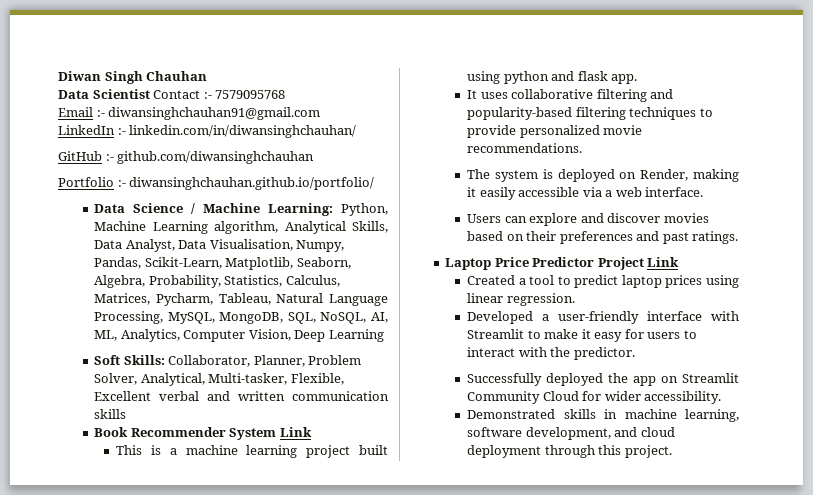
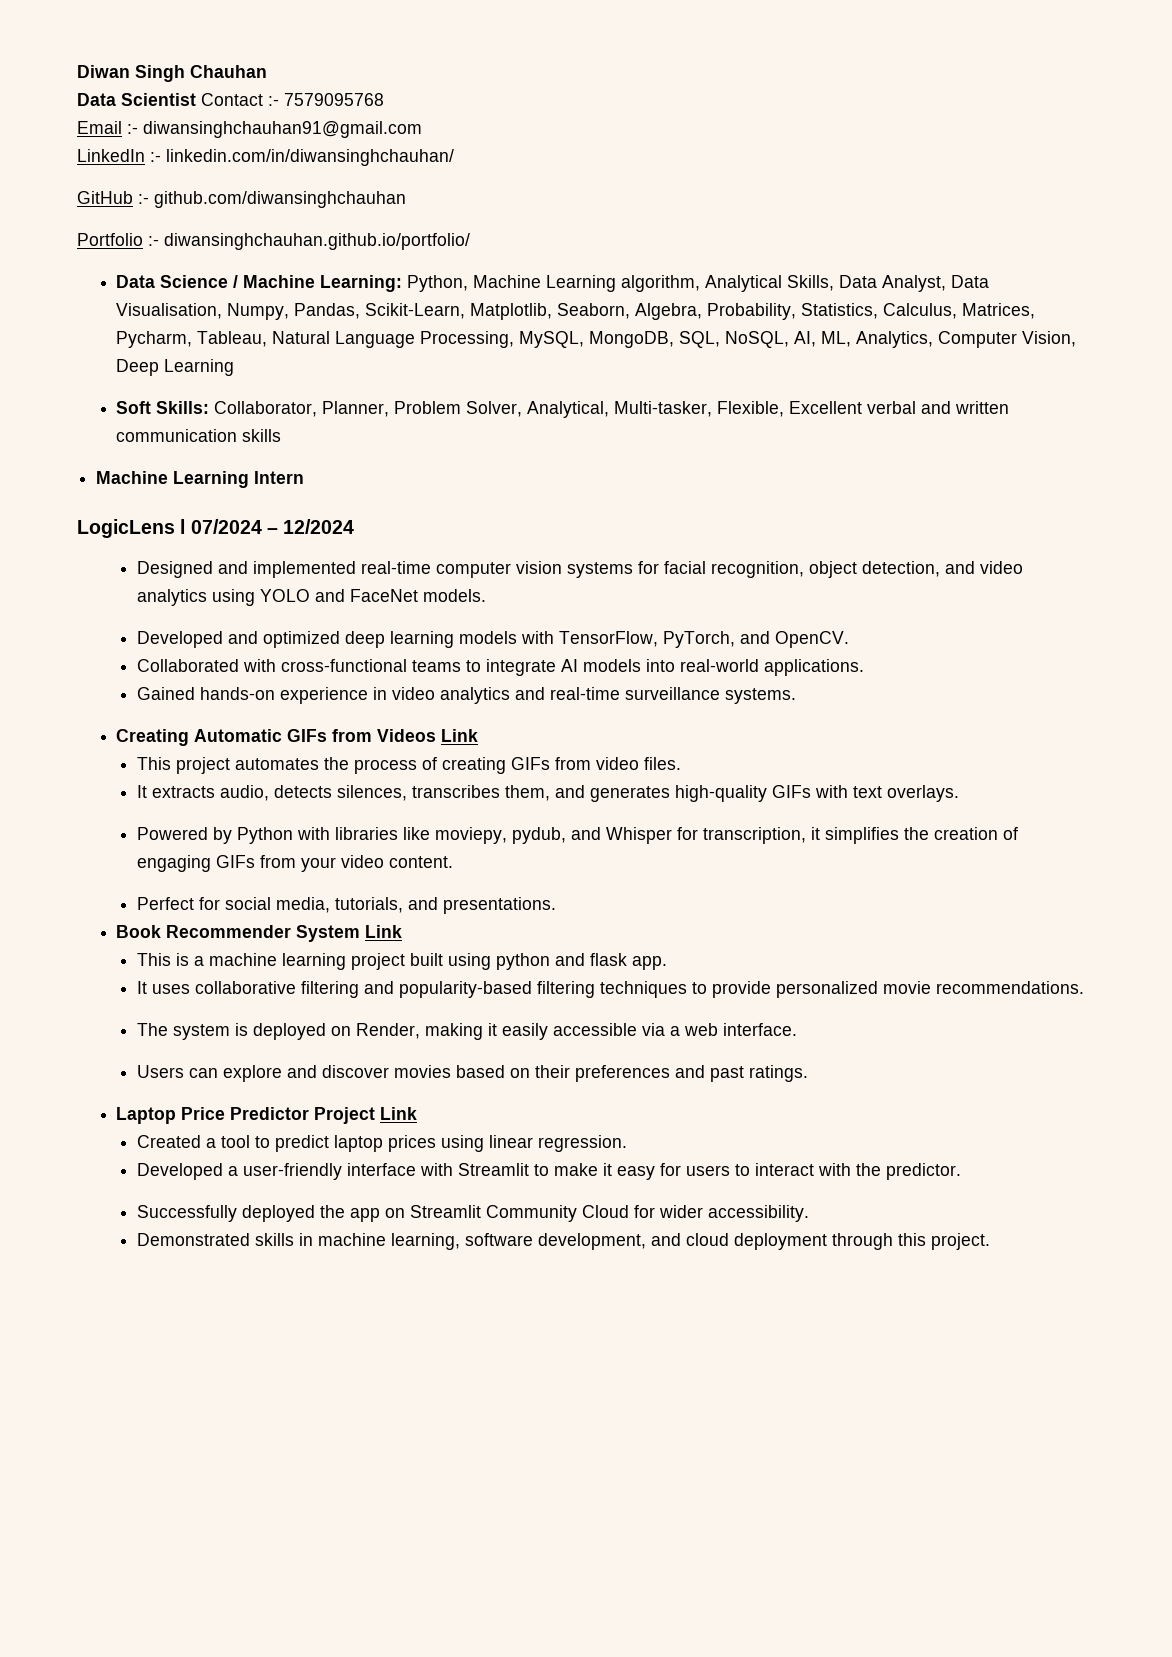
(127, 414) none -> [96,471,305,488] [77,519,355,538] [136,561,1023,578] [136,589,486,606] [136,631,849,648] [136,659,864,676] [136,687,796,704] [116,729,479,746] [136,757,681,774] [136,785,959,802] [136,827,1018,844] [136,855,453,872] [136,897,556,914] // Machine Learning Intern // LogicLens l 07/2024 – 12/2024 // Designed and implemented real-time computer vision systems for facial recognition, object detection, and video analytics using YOLO and FaceNet models. // Developed and optimized deep learning models with TensorFlow, PyTorch, and OpenCV. // Collaborated with cross-functional teams to integrate AI models into real-world applications. // Gained hands-on experience in video analytics and real-time surveillance systems. // Creating Automatic GIFs from Videos Link // This project automates the process of creating GIFs from video files. // It extracts audio, detects silences, transcribes them, and generates high-quality GIFs with text overlays. // Powered by Python with libraries like moviepy, pydub, and Whisper for transcription, it simplifies the creation of engaging GIFs from your video content. // Perfect for social media, tutorials, and presentations.

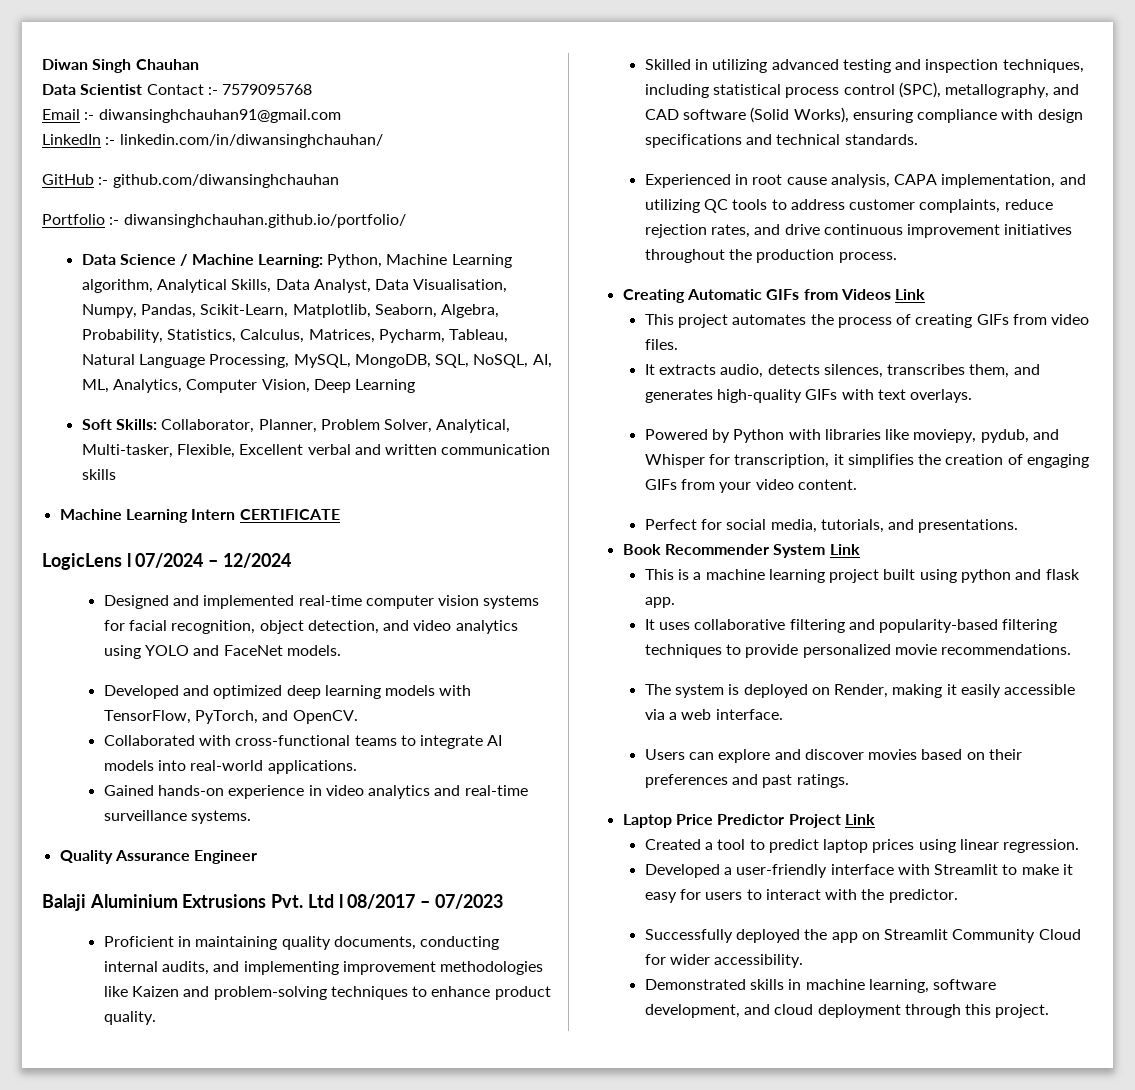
(305, 477) none -> [239,509,340,520] CERTIFICATE
(796, 696) none -> [59,850,258,864] [42,894,503,911] [103,936,500,950] [103,961,544,975] [103,986,551,1000] [103,1011,156,1025] [644,59,1084,73] [644,82,1080,98] [644,107,1083,123] [644,134,918,148] [644,174,1086,188] [644,199,1053,213] [644,224,1073,238] [644,249,897,263] // Quality Assurance Engineer // Balaji Aluminium Extrusions Pvt. Ltd l 08/2017 – 07/2023 // Proficient in maintaining quality documents, conducting internal audits, and implementing improvement methodologies like Kaizen and problem-solving techniques to enhance product quality. // Skilled in utilizing advanced testing and inspection techniques, including statistical process control (SPC), metallography, and CAD software (Solid Works), ensuring compliance with design specifications and technical standards. // Experienced in root cause analysis, CAPA implementation, and utilizing QC tools to address customer complaints, reduce rejection rates, and drive continuous improvement initiatives throughout the production process.

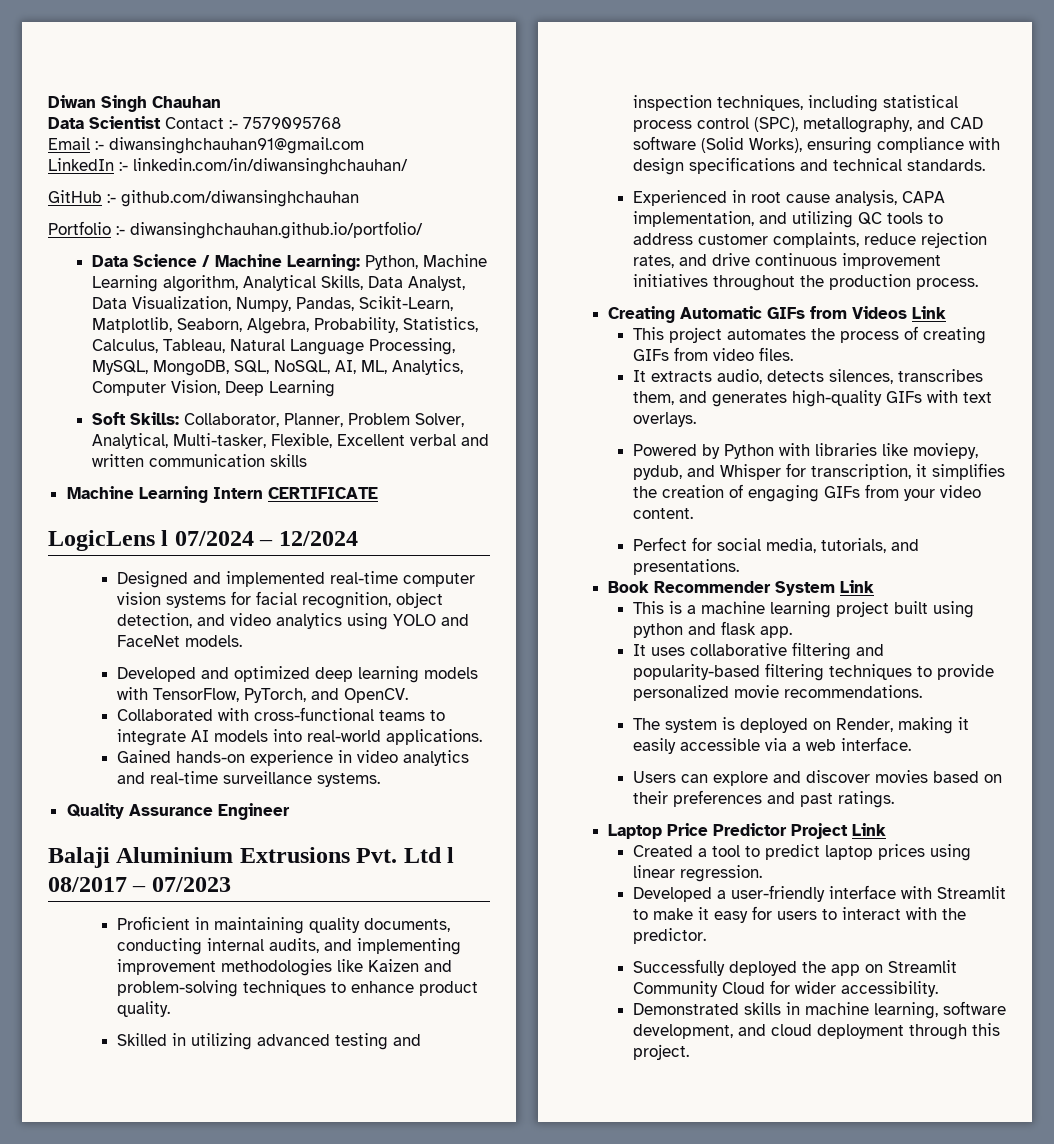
[413,279,508,293] Visualisation, -> [131,296,231,311] Visualization,
[308,329,445,343] Matrices, Pycharm, -> (158, 346) none

